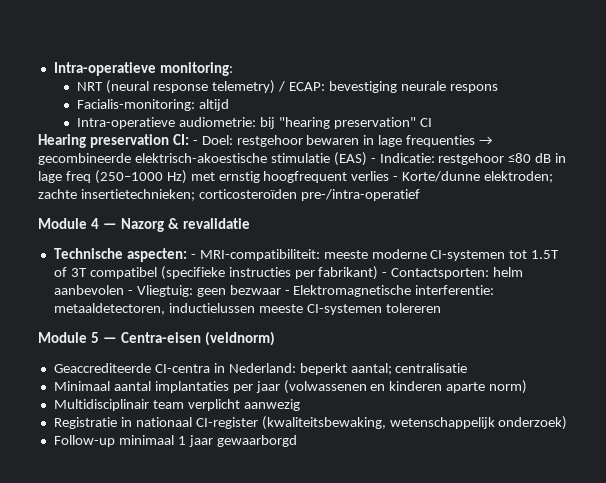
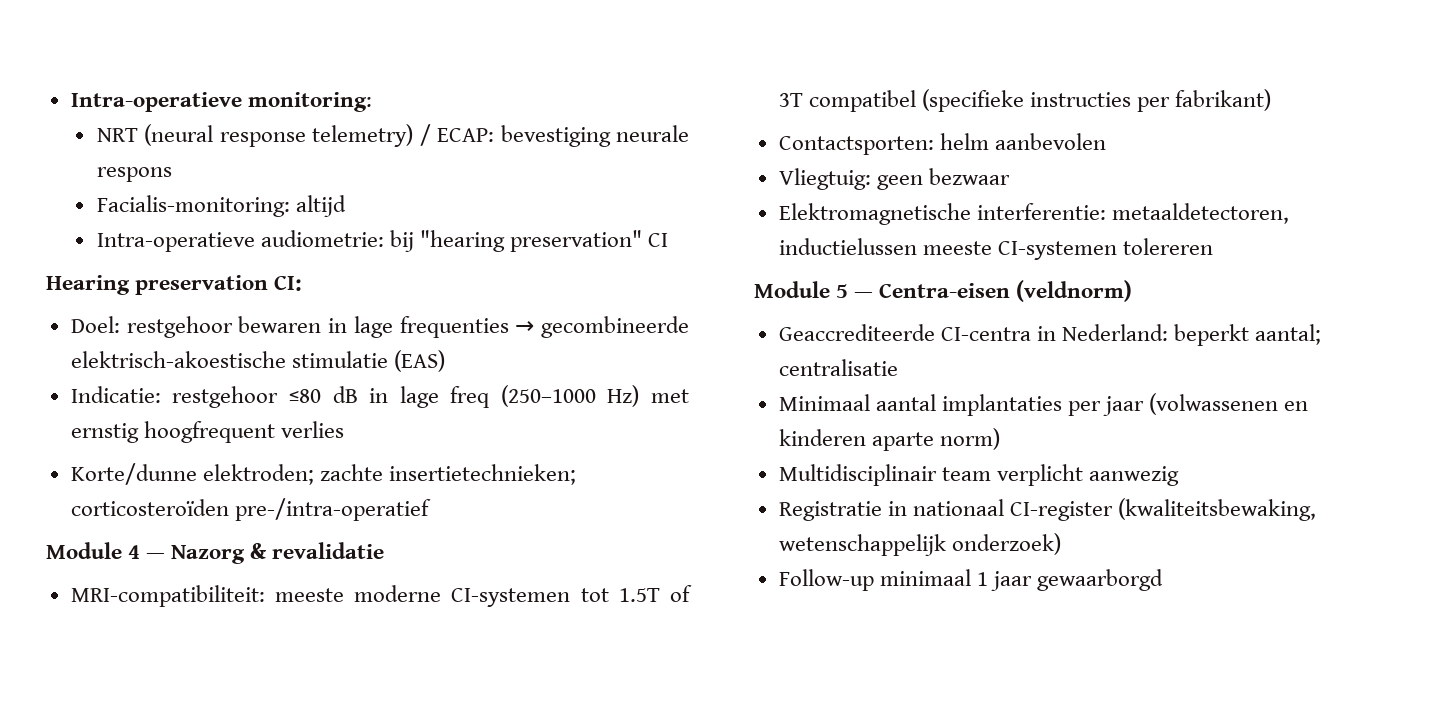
[192,140,198,145] - -> (303, 283) //
[370,158,376,163] - -> (445, 361) //
[393,176,399,181] - -> (344, 429) //
[53,248,196,262] Technische aspecten: - -> (385, 550) none
[382,272,388,277] - -> (1272, 100) //
[127,290,133,295] - -> (1106, 141) //
[284,290,290,295] - -> (1010, 176) //

